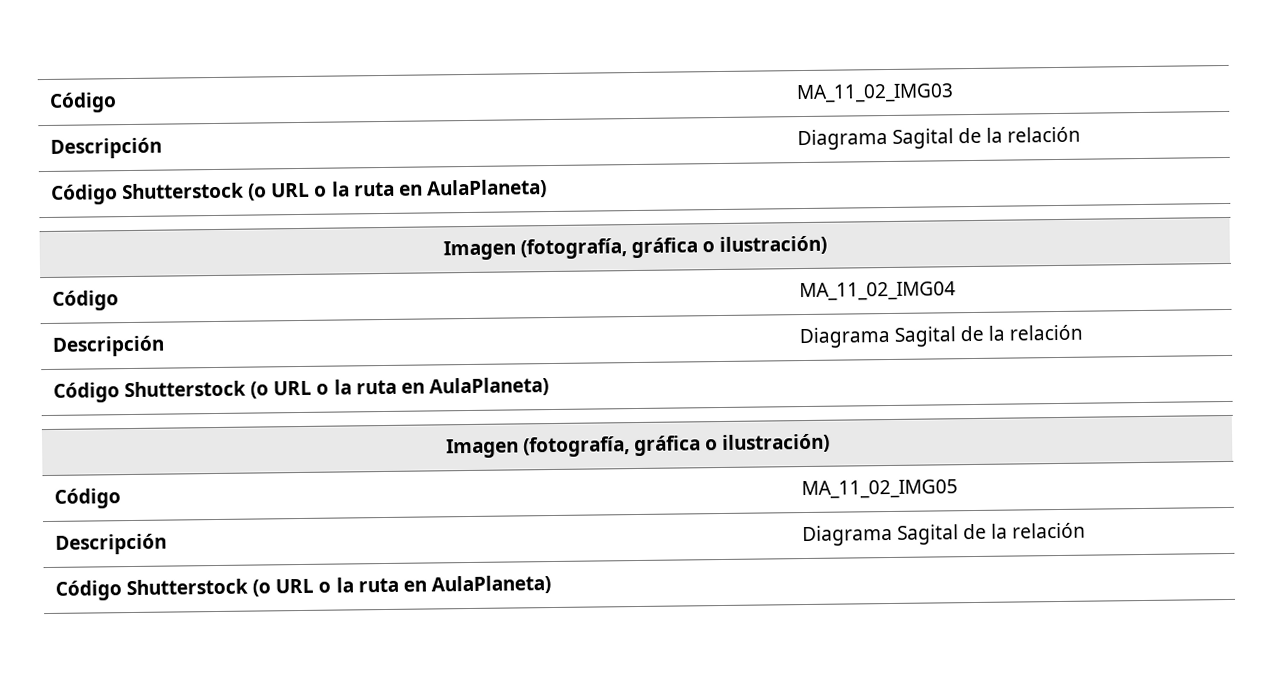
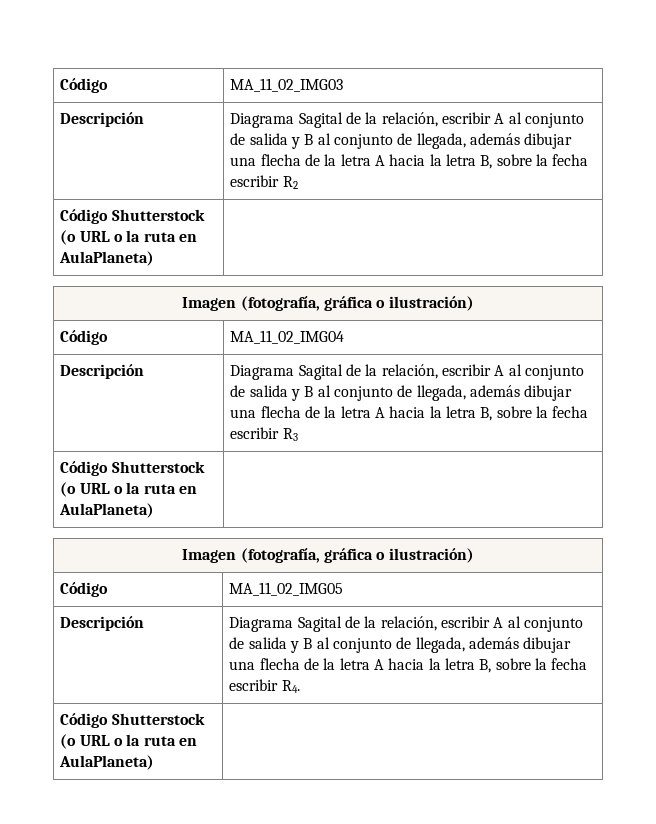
[1007,126,1082,143] relación -> [381,112,584,128] [230,133,573,149] [230,154,589,169] [230,175,298,189] relación, escribir A al conjunto de salida y B al conjunto de llegada, además dibujar una flecha de la letra A hacia la letra B, sobre la fecha escribir R2
[1009,324,1084,341] relación -> [381,364,584,380] [230,385,573,401] [230,406,589,421] [230,427,298,441] relación, escribir A al conjunto de salida y B al conjunto de llegada, además dibujar una flecha de la letra A hacia la letra B, sobre la fecha escribir R3
[1012,522,1087,539] relación -> [380,616,583,632] [229,637,572,653] [229,658,588,673] [229,679,300,693] relación, escribir A al conjunto de salida y B al conjunto de llegada, además dibujar una flecha de la letra A hacia la letra B, sobre la fecha escribir R4.

